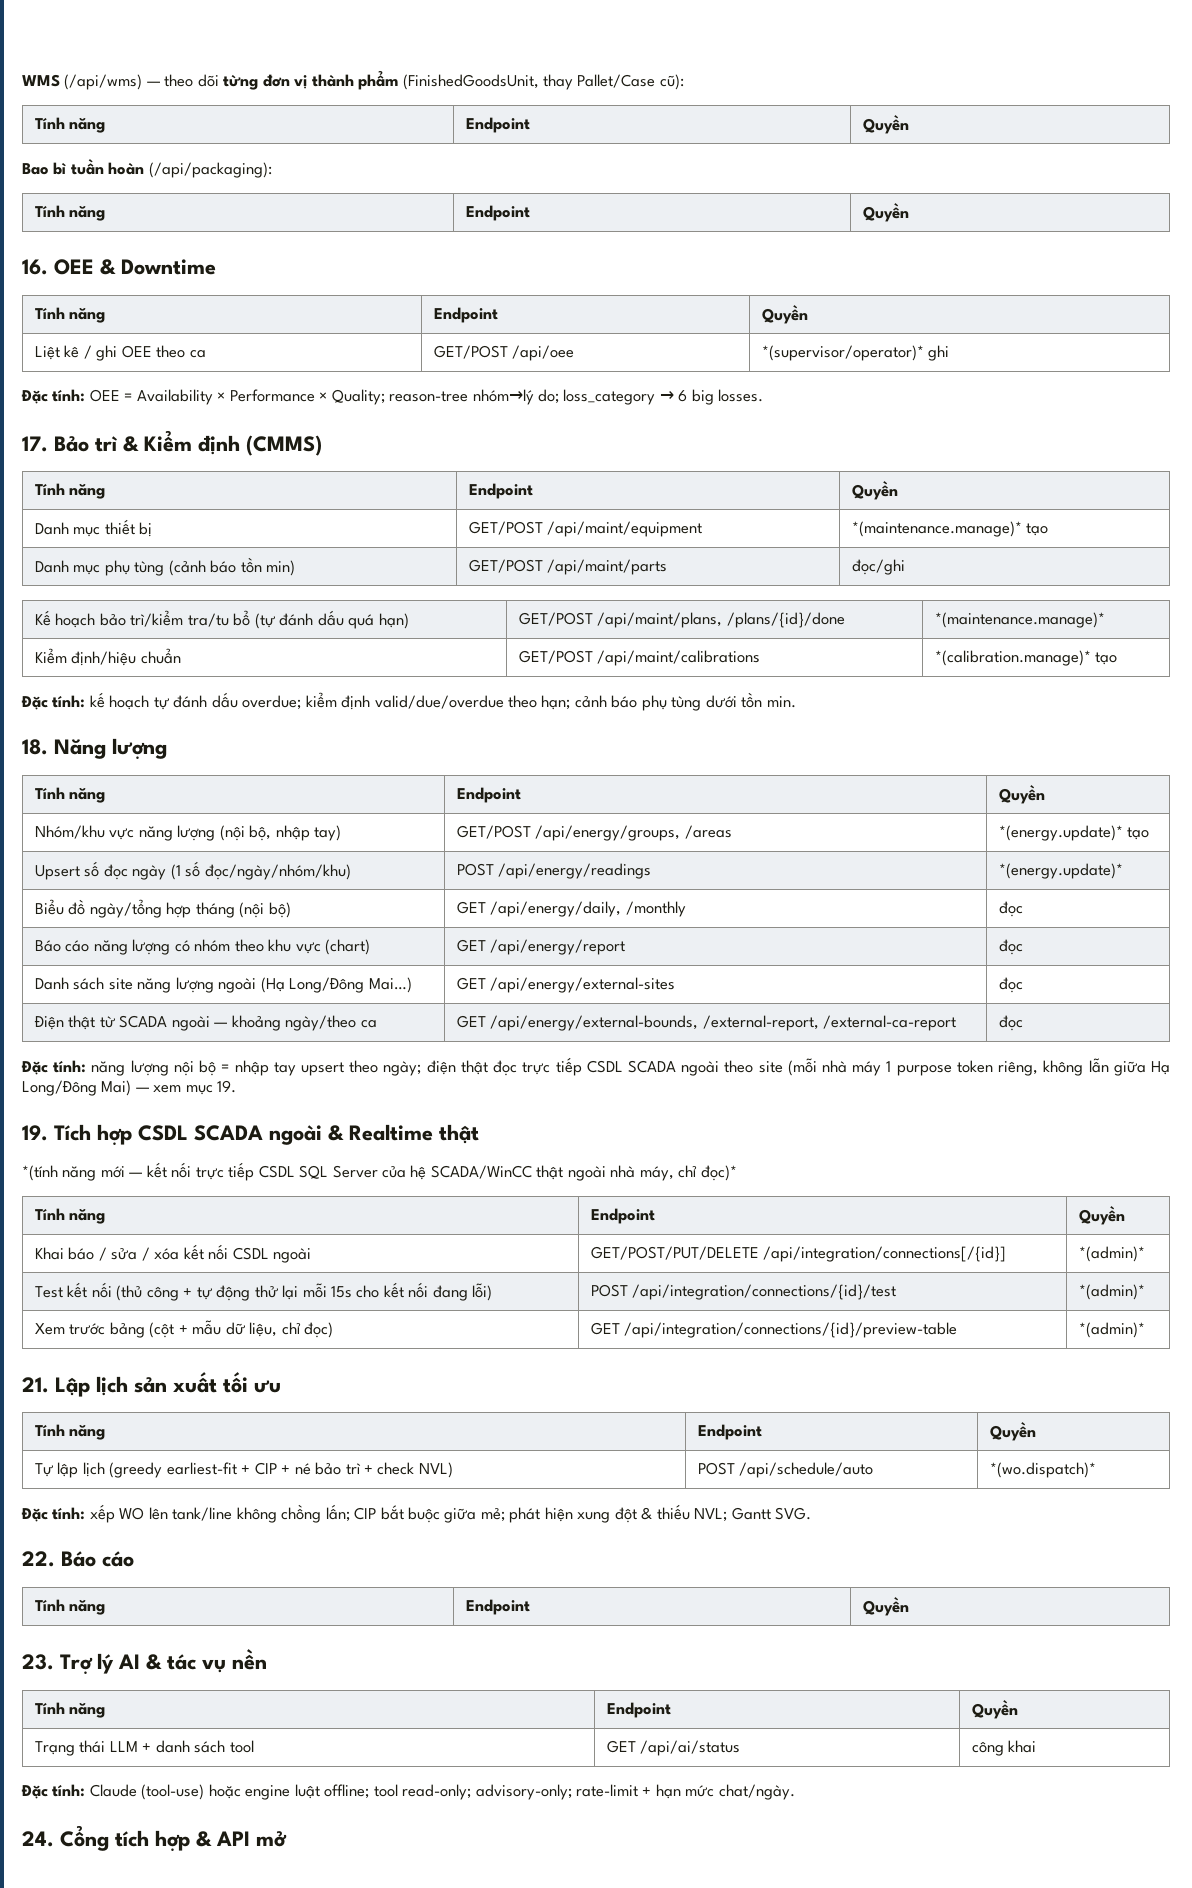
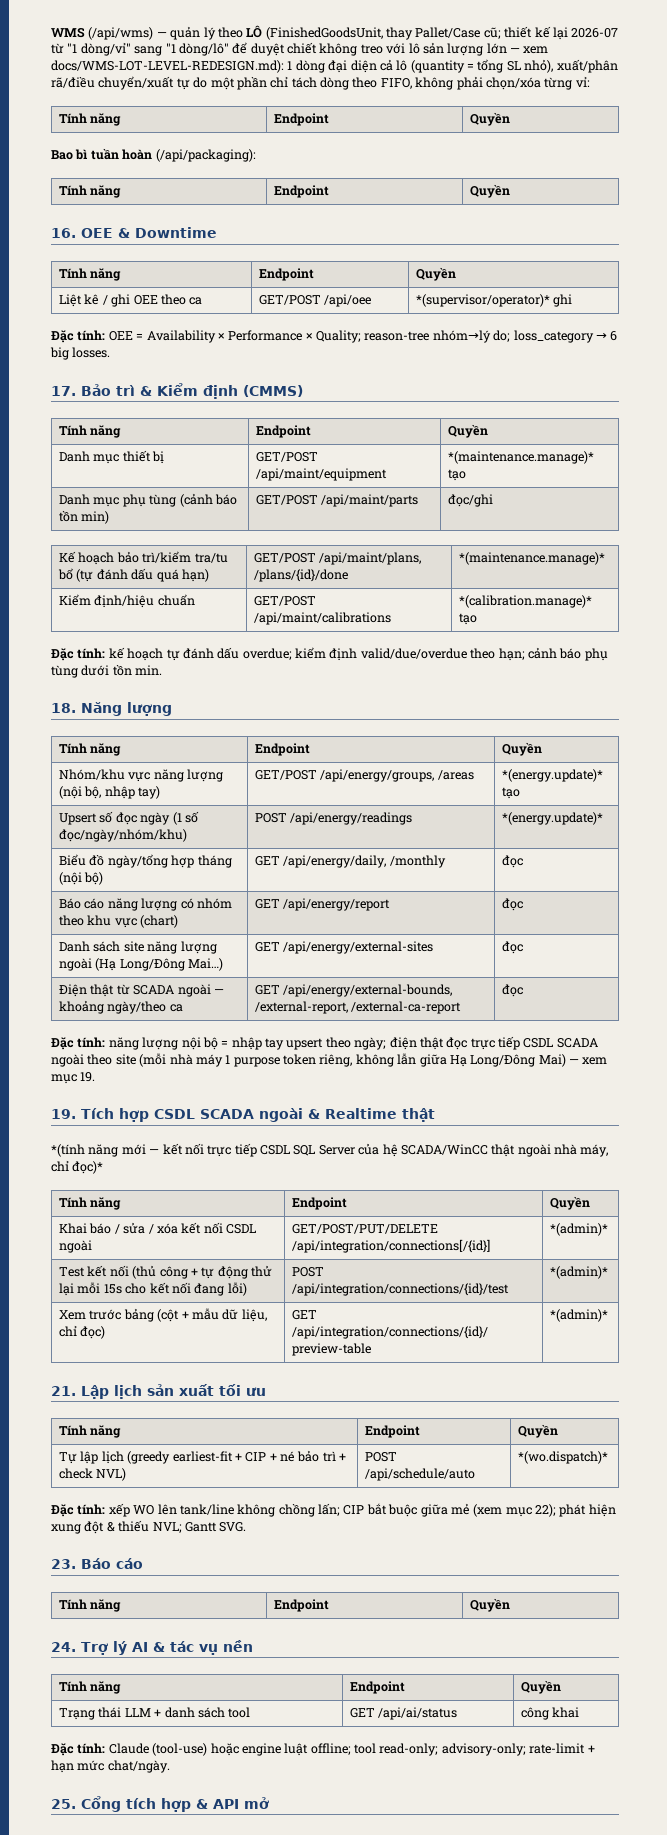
[164,70,684,90] theo dõi từng đơn vị thành phẩm (FinishedGoodsUnit, thay Pallet/Case cũ): -> [170,25,619,40] [51,42,549,56] [51,59,618,73] [51,76,590,90] quản lý theo LÔ (FinishedGoodsUnit, thay Pallet/Case cũ; thiết kế lại 2026-07 từ "1 dòng/vỉ" sang "1 dòng/lô" để duyệt chiết không treo với lô sản lượng lớn — xem docs/WMS-LOT-LEVEL-REDESIGN.md): 1 dòng đại diện cả lô (quantity = tổng SL nhỏ), xuất/phân rã/điều chuyển/xuất tự do một phần chỉ tách dòng theo FIFO, không phải chọn/xóa từng vỉ:
[480,1508,505,1522] mẻ; -> [450,1503,556,1517] mẻ (xem mục 22);
[22,1551,55,1567] 22. -> [51,1559,76,1569] 23.
[22,1654,54,1670] 23. -> [51,1642,76,1652] 24.
[22,1831,54,1847] 24. -> [51,1799,76,1809] 25.

